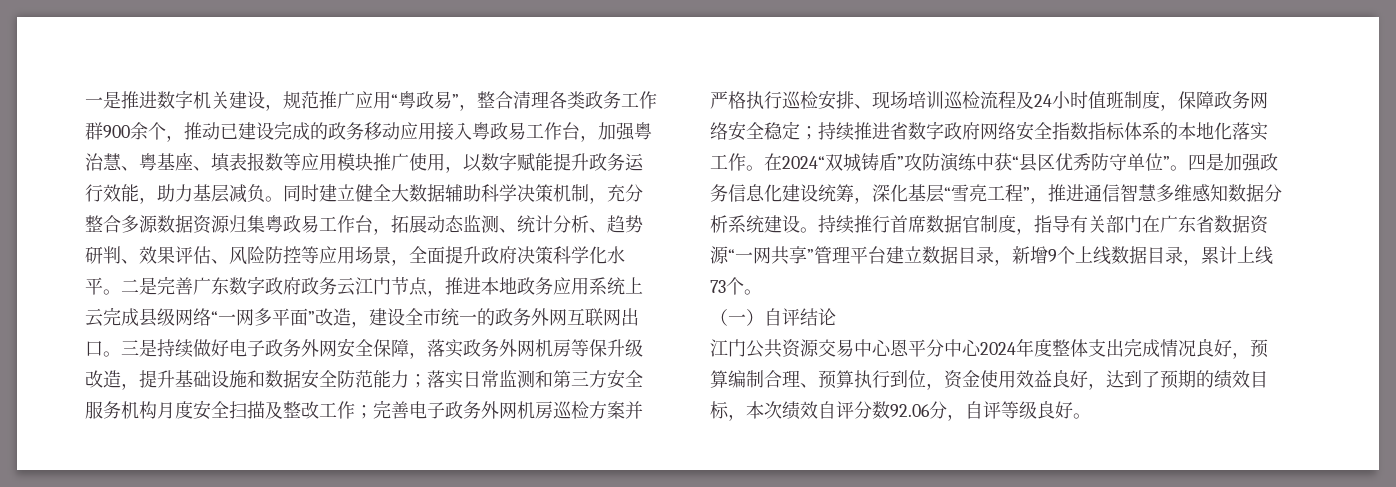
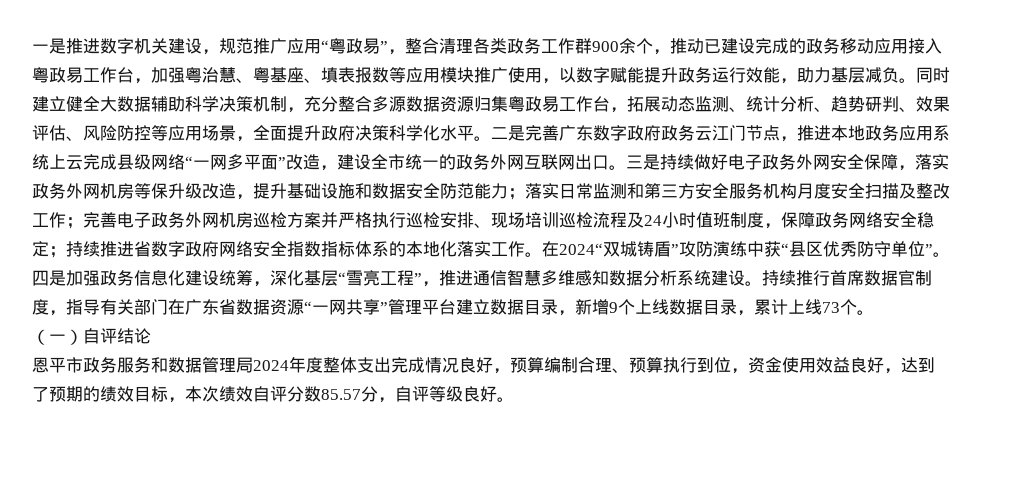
[710,339,981,358] 江门公共资源交易中心恩平分中心 -> [32,357,253,373] 恩平市政务服务和数据管理局
[890,404,930,417] 92.06 -> [321,389,361,400] 85.57

